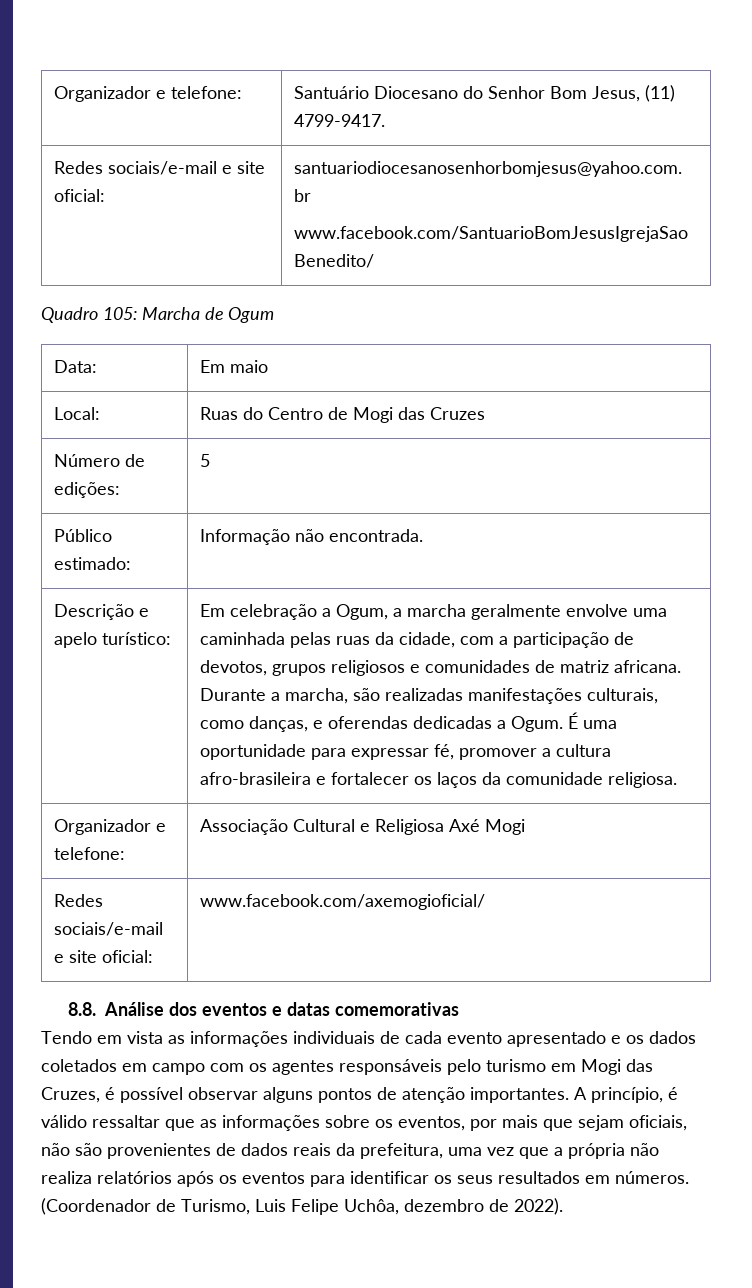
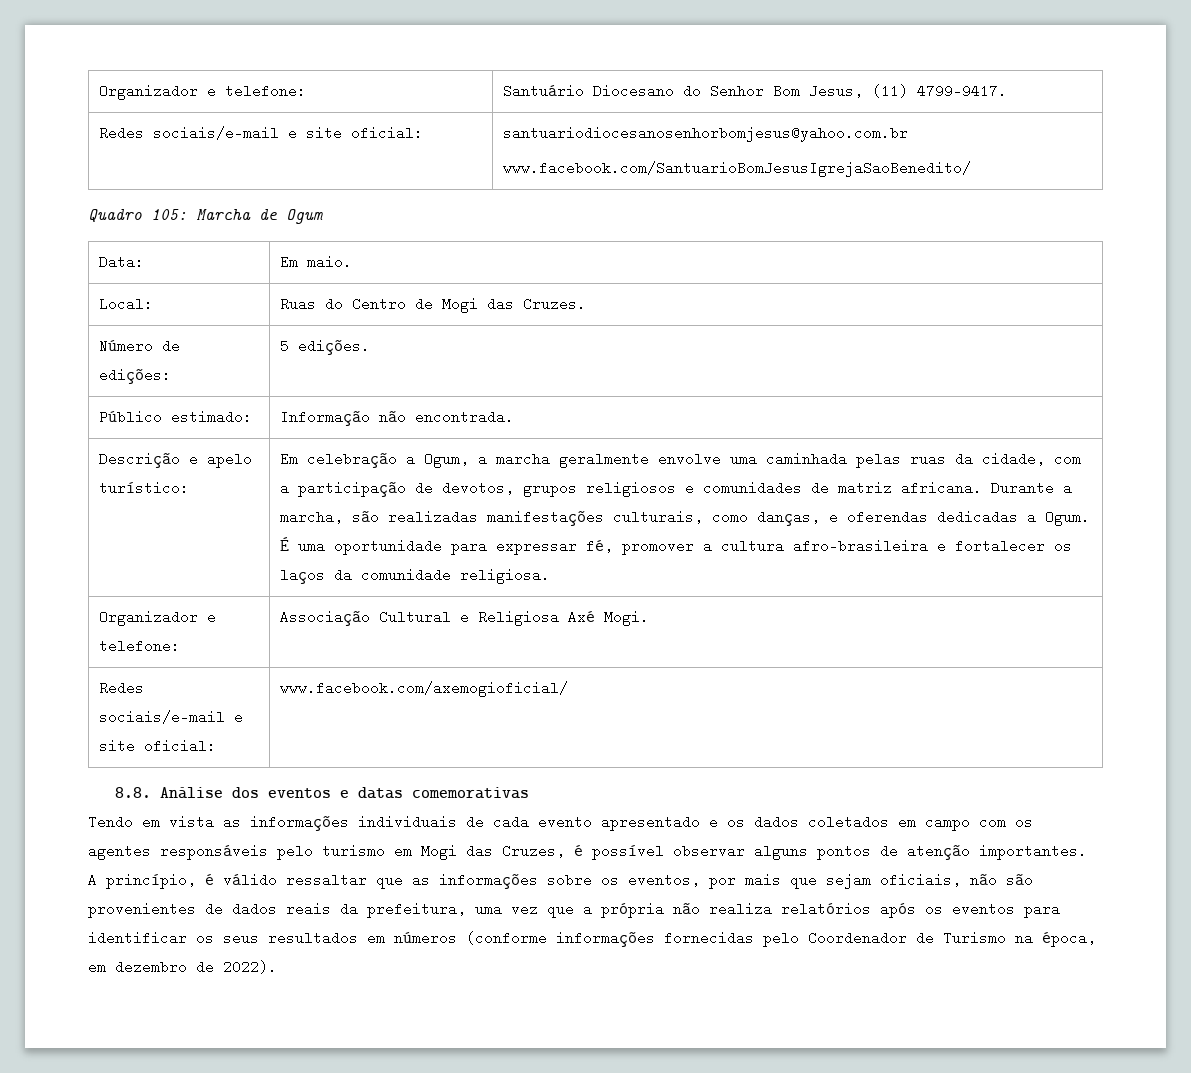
[229,360,268,373] maio -> [307,255,353,269] maio.
[429,407,485,420] Cruzes -> [523,297,587,311] Cruzes.
(210, 460) none -> [298,339,371,355] edições.
[484,819,525,835] Mogi -> [604,610,650,626] Mogi.
[615,1171,689,1184] [41,1198,399,1215] números. (Coordenador de Turismo, Luis Felipe Uchôa, -> [394,931,1096,947] [88,960,106,974] números (conforme informações fornecidas pelo Coordenador de Turismo na época, em

